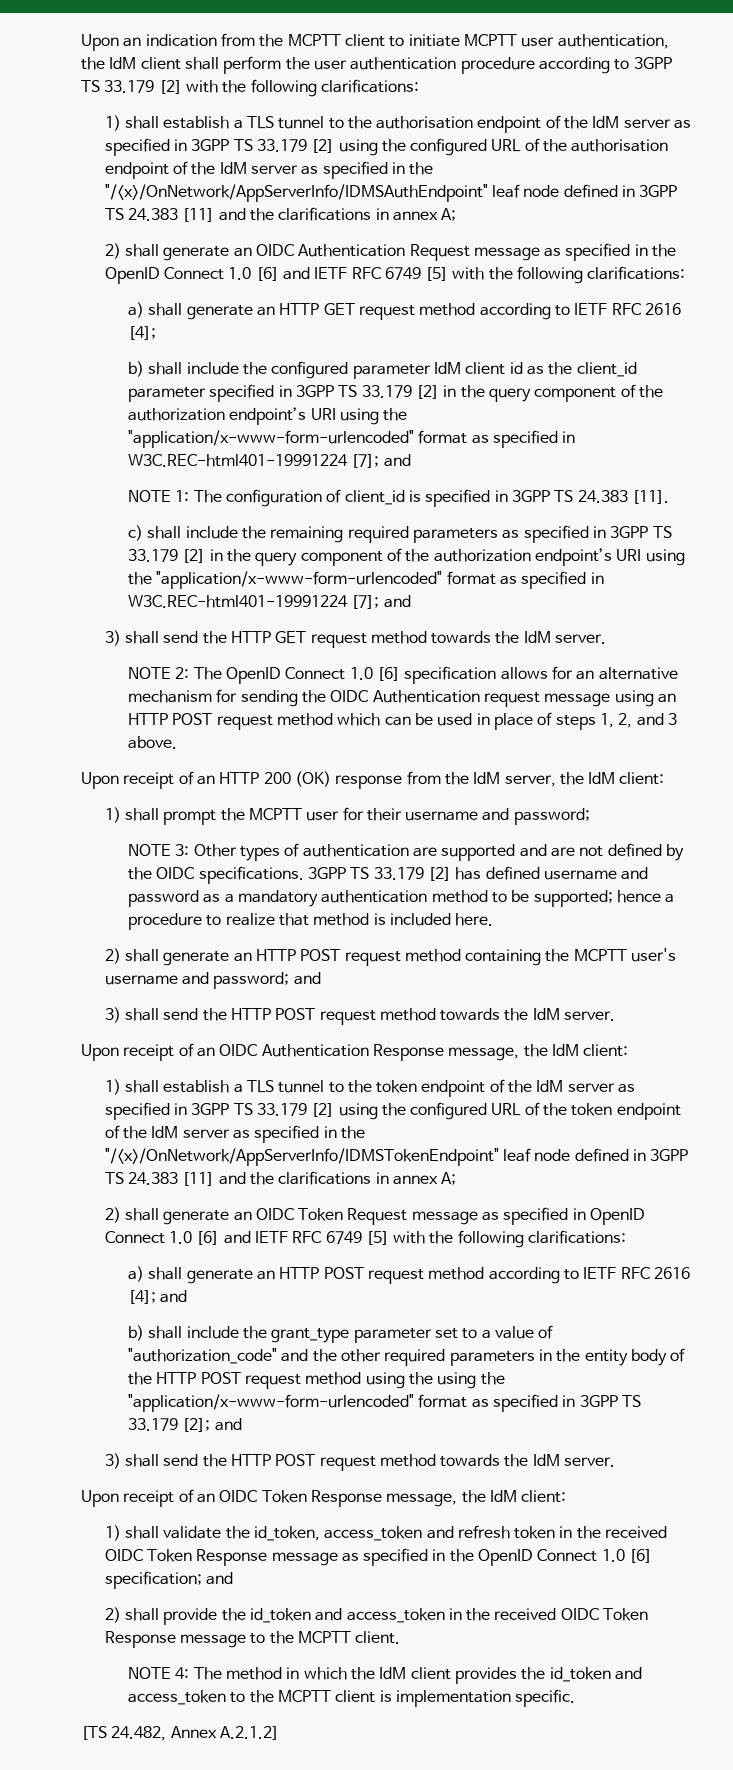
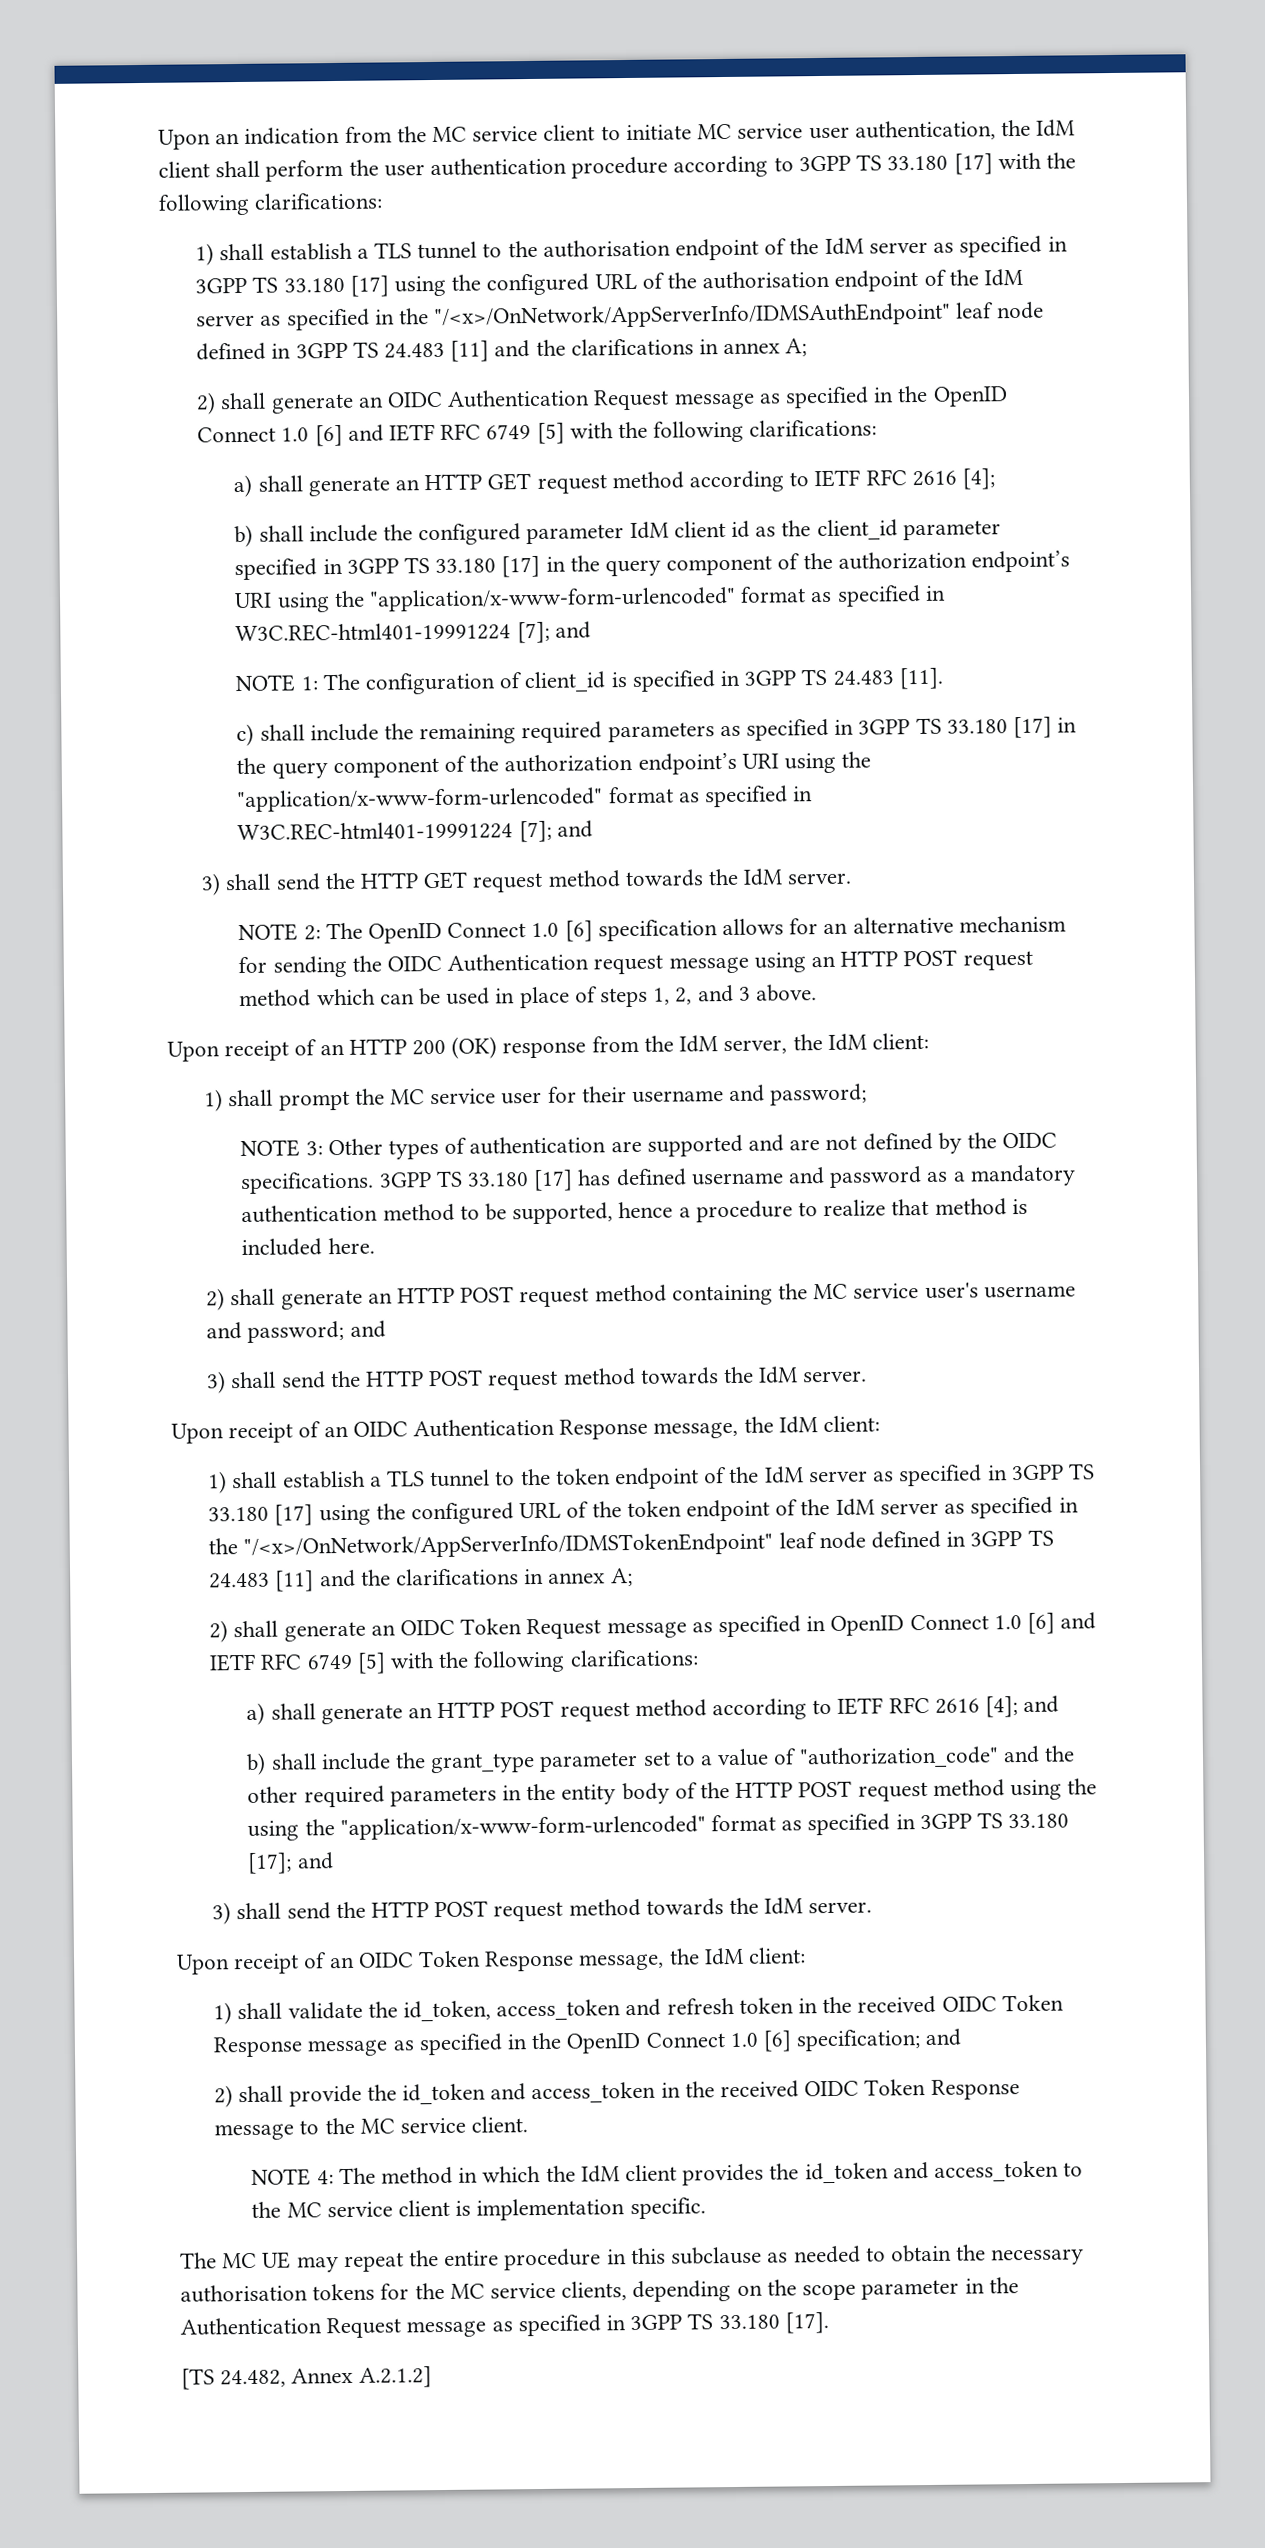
[287,34,341,46] MCPTT -> [432,125,539,143] MC service
[463,34,517,46] MCPTT -> [697,123,804,140] MC service
[104,80,182,94] 33.179 [2] -> [887,153,993,175] 33.180 [17]
[256,139,335,153] 33.179 [2] -> [283,275,389,297] 33.180 [17]
[127,208,178,221] 24.383 -> [384,342,446,359] 24.483
[361,385,440,399] 33.179 [2] -> [435,555,541,578] 33.180 [17]
[577,490,628,503] 24.383 -> [832,670,894,686] 24.483
[128,549,206,563] 33.179 [2] -> [946,716,1053,739] 33.180 [17]
[248,808,302,820] MCPTT -> [390,1088,497,1105] MC service
[373,867,452,881] 33.179 [2] -> [466,1169,574,1192] 33.180 [17]
[533,890,613,907] supported; -> [512,1202,614,1225] supported,
[573,949,627,961] MCPTT -> [813,1283,920,1300] MC service
[256,1103,335,1117] 33.179 [2] -> [208,1504,314,1526] 33.180 [17]
[127,1172,178,1185] 24.383 -> [209,1572,271,1589] 24.483
[128,1418,211,1432] 33.179 [2]; -> [1008,1813,1070,1829] [247,1852,293,1874] 33.180 [17];
[297,1631,351,1643] MCPTT -> [359,2117,467,2134] MC service
[278,1690,332,1702] MCPTT -> [286,2201,393,2218] MC service
(576, 1698) none -> [180,2244,1085,2273] [180,2277,1019,2303] [180,2312,829,2339] // The MC UE may repeat the entire procedure in this subclause as needed to obtain the necessary authorisation tokens for the MC service clients, depending on the scope parameter in the Authentication Request message as specified in 3GPP TS 33.180 [17].

